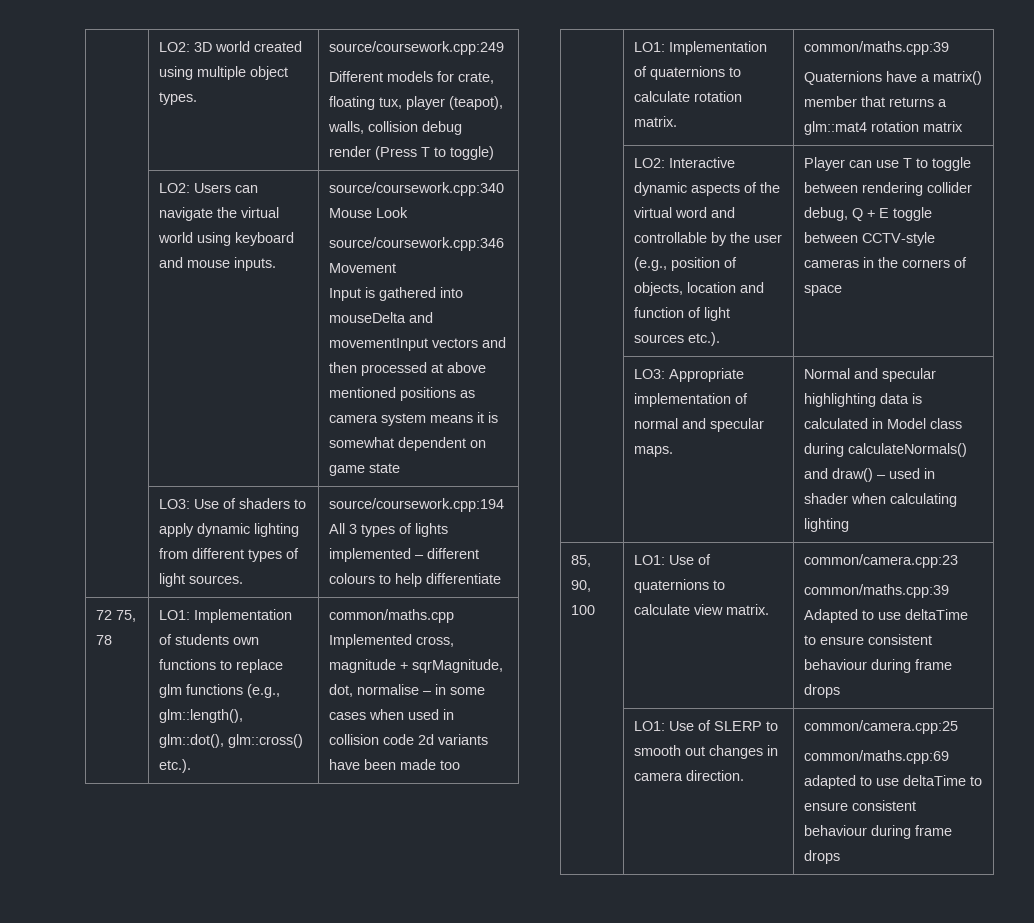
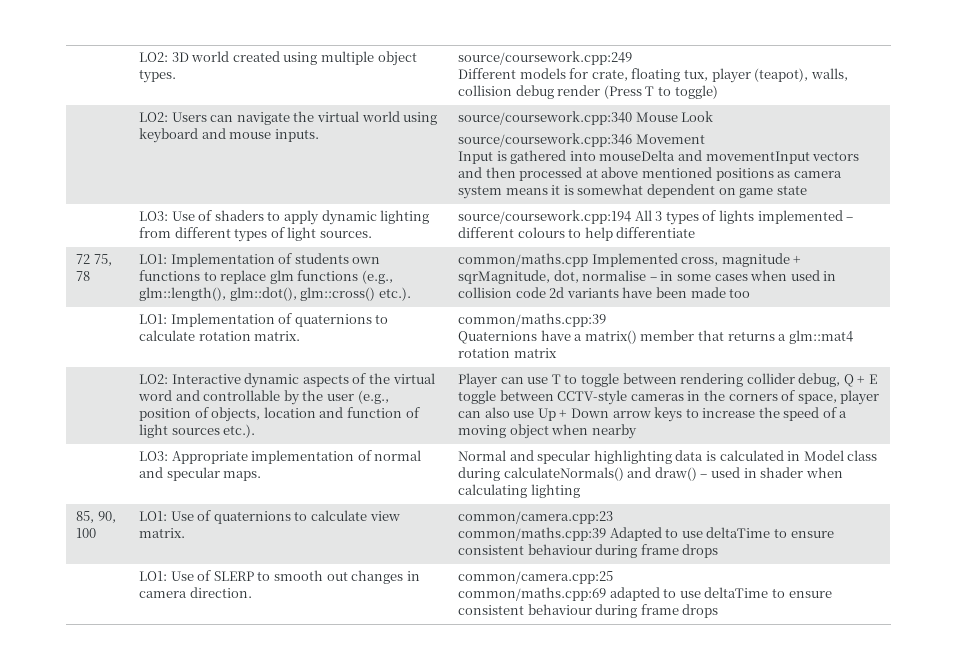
[804,285,843,296] space -> [797,390,880,405] [458,407,848,422] [458,424,637,439] space, player can also use Up + Down arrow keys to increase the speed of a moving object when nearby

